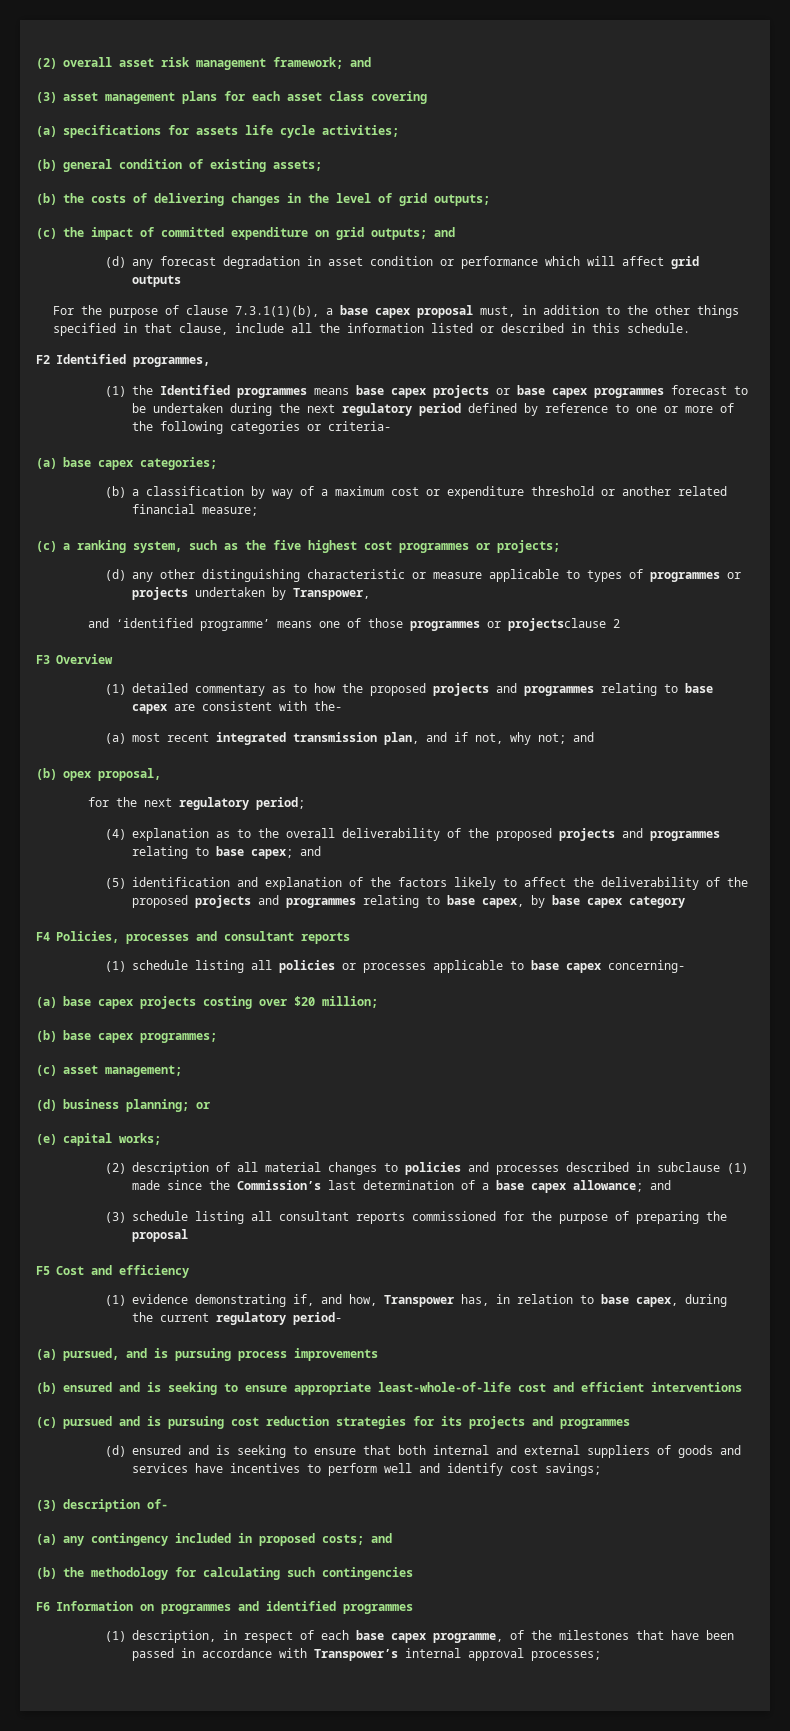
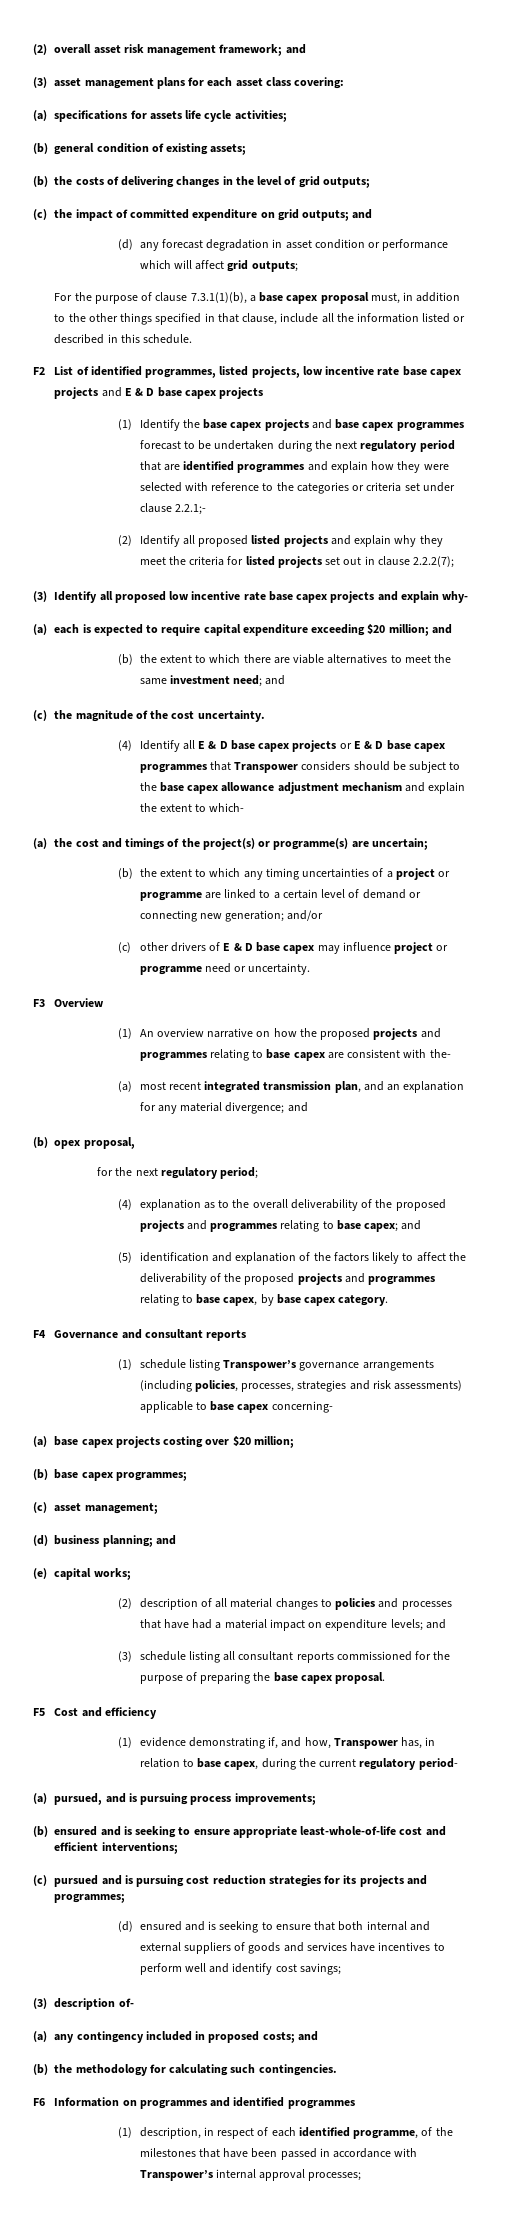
[371,91,427,104] covering -> [294,77,345,89] covering:
[131,275,181,287] outputs -> [251,261,298,272] outputs;
[56,354,210,367] [104,385,510,398] Identified programmes, // (1) the Identified programmes means base capex projects or -> [54,366,461,378] [54,387,264,399] [118,419,332,431] List of identified programmes, listed projects, low incentive rate base capex projects and E & D base capex projects // (1) Identify the base capex projects and
[467,403,734,416] [131,421,391,434] [36,457,217,470] [104,486,727,499] [131,504,258,516] [36,540,560,553] [104,569,741,582] [131,587,370,600] [87,618,620,631] defined by reference to one or more of the following categories or criteria- // (a) base capex categories; // (b) a classification by way of a maximum cost or expenditure threshold or another related financial measure; // (c) a ranking system, such as the five highest cost programmes or projects; // (d) any other distinguishing characteristic or measure applicable to types of programmes or projects undertaken by Transpower, // and ‘identified programme’ means one of those programmes or projectsclause 2 -> [139,461,449,473] [139,482,455,494] [139,503,206,515] [118,535,443,547] [139,556,455,568] [33,591,468,603] [33,624,452,636] [118,654,452,665] [139,675,286,687] [33,710,265,722] [118,740,445,752] [139,761,461,773] [139,782,466,794] [139,803,245,812] [33,838,428,850] [118,868,451,880] [139,889,421,901] [139,910,324,922] [118,942,449,954] [139,963,311,975] that are identified programmes and explain how they were selected with reference to the categories or criteria set under clause 2.2.1;- // (2) Identify all proposed listed projects and explain why they meet the criteria for listed projects set out in clause 2.2.2(7); // (3) Identify all proposed low incentive rate base capex projects and explain why- // (a) each is expected to require capital expenditure exceeding $20 million; and // (b) the extent to which there are viable alternatives to meet the same investment need; and // (c) the magnitude of the cost uncertainty. // (4) Identify all E & D base capex projects or E & D base capex programmes that Transpower considers should be subject to the base capex allowance adjustment mechanism and explain the extent to which- // (a) the cost and timings of the project(s) or programme(s) are uncertain; // (b) the extent to which any timing uncertainties of a project or programme are linked to a certain level of demand or connecting new generation; and/or // (c) other drivers of E & D base capex may influence project or programme need or uncertainty.
[131,683,307,696] detailed commentary as to -> [139,1028,271,1038] An overview narrative on
[453,732,566,745] if not, why not; -> [387,1081,465,1093] [139,1102,285,1114] an explanation for any material divergence;
[628,896,685,908] category -> [338,1295,389,1306] category.
[56,931,189,944] Policies, processes -> [54,1330,119,1339] Governance
[250,960,426,973] all policies or processes -> [223,1360,434,1371] [139,1380,463,1392] Transpower’s governance arrangements (including policies, processes, strategies and risk assessments)
[196,1102,210,1109] or -> [155,1535,176,1545] and
[565,1162,748,1174] [131,1180,643,1193] described in subclause (1) made since the Commission’s last determination of a base capex allowance; -> [139,1619,423,1631] that have had a material impact on expenditure levels;
[131,1229,188,1242] proposal -> [273,1672,386,1684] base capex proposal.
[294,1348,378,1361] improvements -> [234,1793,316,1805] improvements;
[651,1382,742,1392] interventions -> [101,1842,178,1854] interventions;
[560,1419,630,1429] programmes -> [54,1894,126,1903] programmes;
[322,1567,413,1580] contingencies -> [258,2064,337,2076] contingencies.
[355,1630,426,1643] base capex -> [298,2127,350,2137] identified

